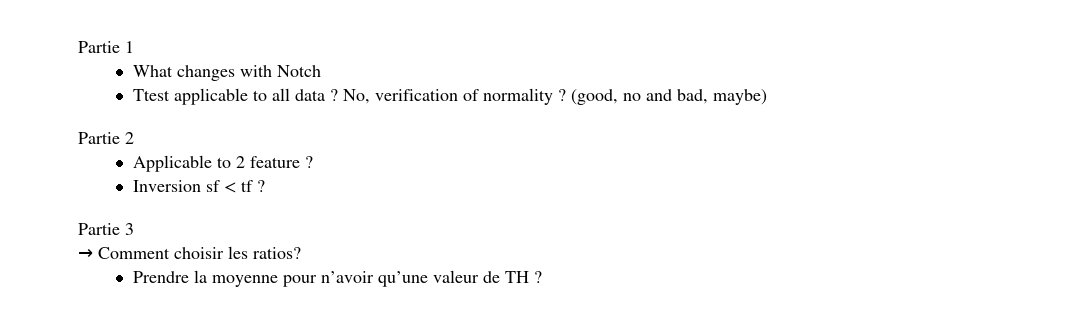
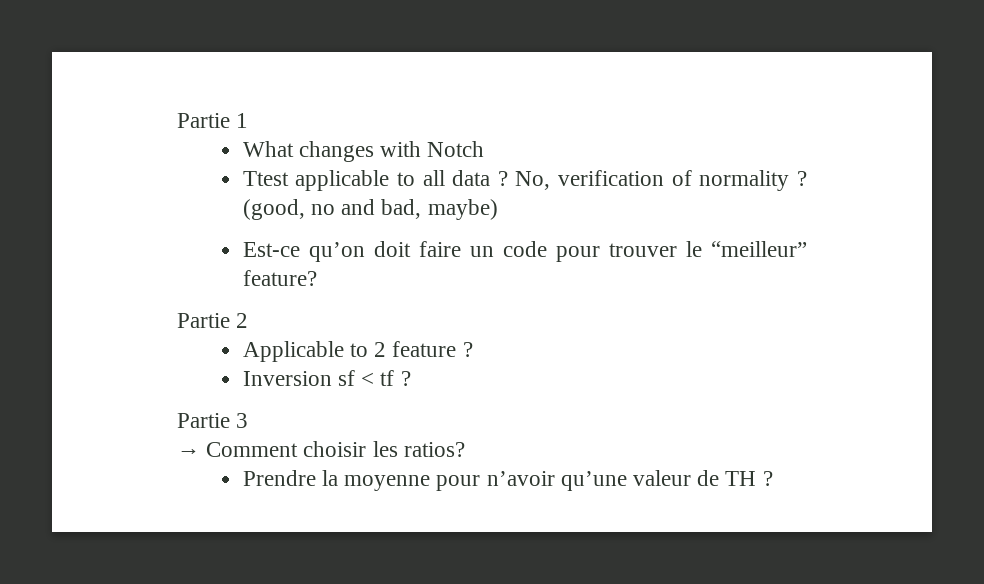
(767, 97) none -> [242,241,808,262] [242,270,317,286] // Est-ce qu’on doit faire un code pour trouver le “meilleur” feature?

